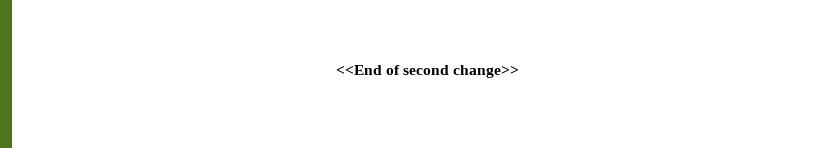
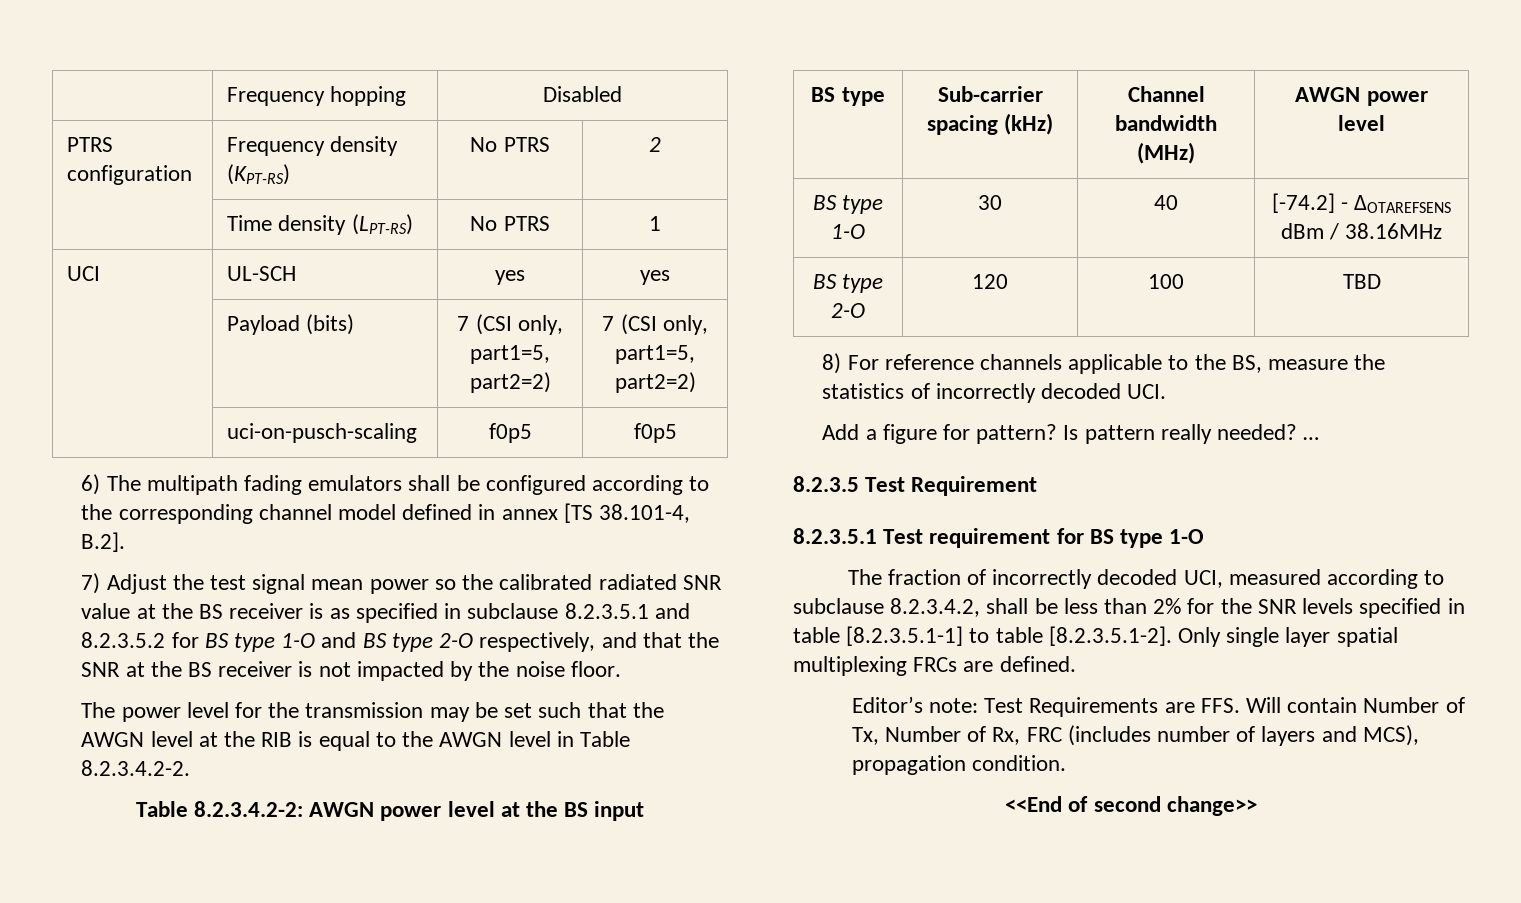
(335, 70) none -> [227,86,407,106] [543,86,622,102] [67,137,114,152] [67,165,193,185] [227,136,399,156] [227,164,291,185] [470,137,550,152] [649,137,661,152] [227,214,413,235] [470,216,550,231] [649,216,661,231] [67,266,101,281] [227,266,297,281] [495,270,525,285] [640,270,670,285] [227,314,355,335] [457,314,563,335] [470,345,550,364] [469,372,551,393] [602,314,708,335] [615,345,695,364] [614,372,696,393] [227,423,418,443] [488,423,532,443] [633,423,677,443] [81,474,710,495] [81,503,691,524] [81,532,126,552] [81,573,722,594] [81,603,690,623] [81,632,719,652] [81,661,621,681] [81,702,664,722] [81,731,630,751] [81,760,191,776] [135,801,645,821] [811,87,885,106] [937,86,1043,102] [926,113,1054,135] [1127,86,1205,102] [1115,115,1217,131] [1137,142,1195,164] [1295,87,1428,106] [1338,115,1385,131] [812,195,884,214] [831,224,865,239] [978,195,1002,210] [1154,195,1178,210] [1271,193,1452,213] [1280,223,1443,240] [812,274,884,293] [831,303,865,318] [972,274,1008,289] [1148,274,1184,289] [1342,274,1381,289] [822,353,1386,374] [822,383,1167,403] [822,424,1320,444] [793,476,1038,496] [793,528,1205,548] [847,569,1445,589] [793,598,1465,618] [793,626,1398,647] [793,656,1076,676] [851,696,1465,717] [851,725,1419,746] [851,755,1067,775] | Frequency hopping | Disabled // PTRS configuration | Frequency density (KPT-RS) | No PTRS | 2 // | Time density (LPT-RS) | No PTRS | 1 // UCI | UL-SCH | yes | yes // | Payload (bits) | 7 (CSI only, part1=5, part2=2) | 7 (CSI only, part1=5, part2=2) // | uci-on-pusch-scaling | f0p5 | f0p5 // 6) The multipath fading emulators shall be configured according to the corresponding channel model defined in annex [TS 38.101-4, B.2]. // 7) Adjust the test signal mean power so the calibrated radiated SNR value at the BS receiver is as specified in subclause 8.2.3.5.1 and 8.2.3.5.2 for BS type 1-O and BS type 2-O respectively, and that the SNR at the BS receiver is not impacted by the noise floor. // The power level for the transmission may be set such that the AWGN level at the RIB is equal to the AWGN level in Table 8.2.3.4.2-2. // Table 8.2.3.4.2-2: AWGN power level at the BS input // BS type | Sub-carrier spacing (kHz) | Channel bandwidth (MHz) | AWGN power level // BS type 1-O | 30 | 40 | [-74.2] - ΔOTAREFSENS dBm / 38.16MHz // BS type 2-O | 120 | 100 | TBD // 8) For reference channels applicable to the BS, measure the statistics of incorrectly decoded UCI. // Add a figure for pattern? Is pattern really needed? … // 8.2.3.5 Test Requirement // 8.2.3.5.1 Test requirement for BS type 1-O // The fraction of incorrectly decoded UCI, measured according to subclause 8.2.3.4.2, shall be less than 2% for the SNR levels specified in table [8.2.3.5.1-1] to table [8.2.3.5.1-2]. Only single layer spatial multiplexing FRCs are defined. // Editor’s note: Test Requirements are FFS. Will contain Number of Tx, Number of Rx, FRC (includes number of layers and MCS), propagation condition. //

